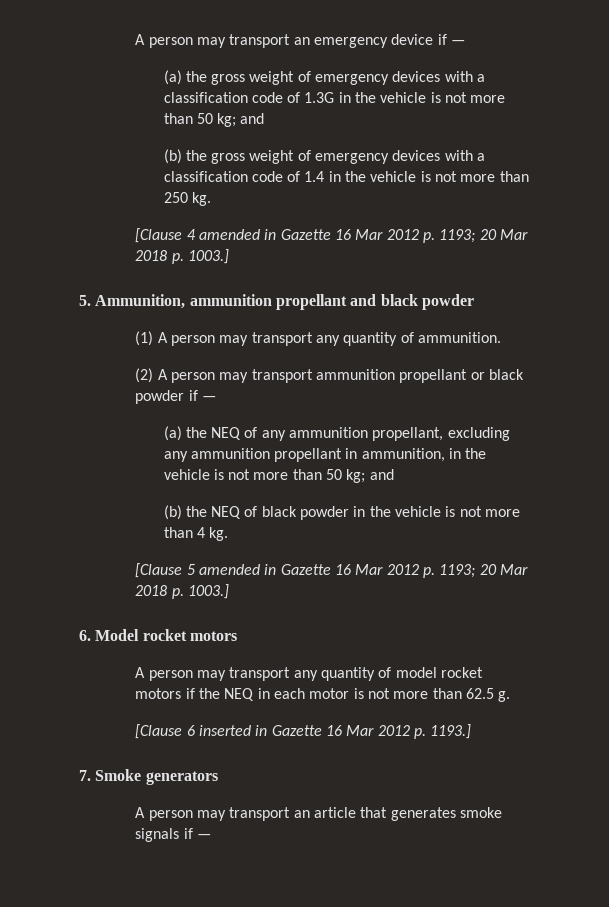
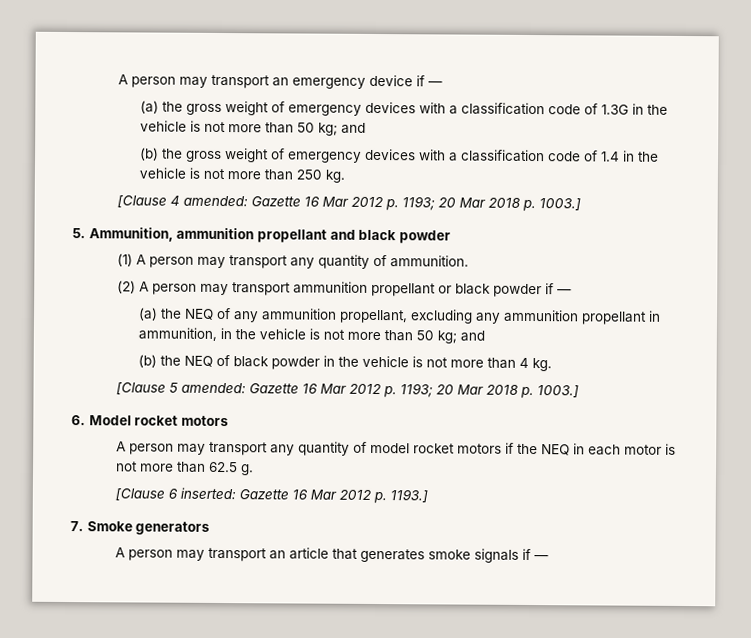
[198,229,277,240] amended in -> [182,195,248,207] amended:
[198,564,277,575] amended in -> [180,382,246,394] amended:
[198,725,268,736] inserted in -> [179,487,236,500] inserted:

